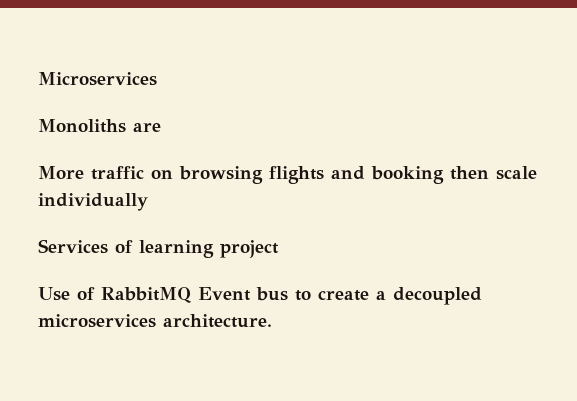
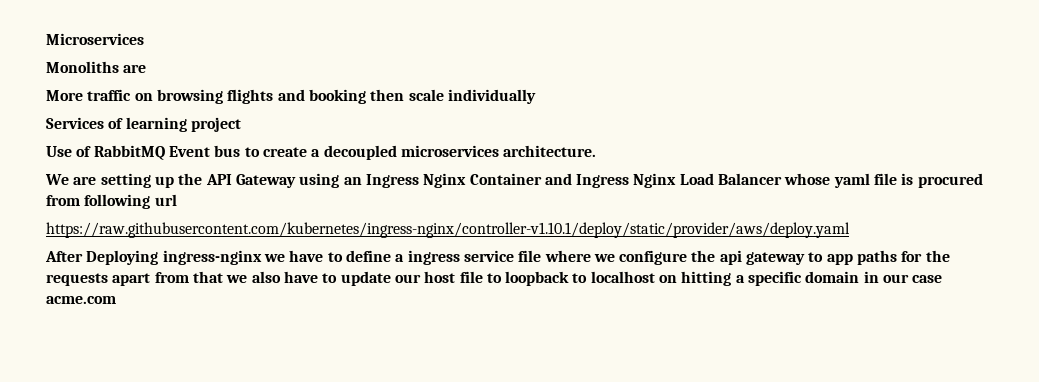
(272, 321) none -> [45,173,983,188] [46,194,177,209] [46,222,850,238] [45,250,950,265] [46,271,943,286] [46,296,116,304] // We are setting up the API Gateway using an Ingress Nginx Container and Ingress Nginx Load Balancer whose yaml file is procured from following url // https://raw.githubusercontent.com/kubernetes/ingress-nginx/controller-v1.10.1/deploy/static/provider/aws/deploy.yaml // After Deploying ingress-nginx we have to define a ingress service file where we configure the api gateway to app paths for the requests apart from that we also have to update our host file to loopback to localhost on hitting a specific domain in our case acme.com

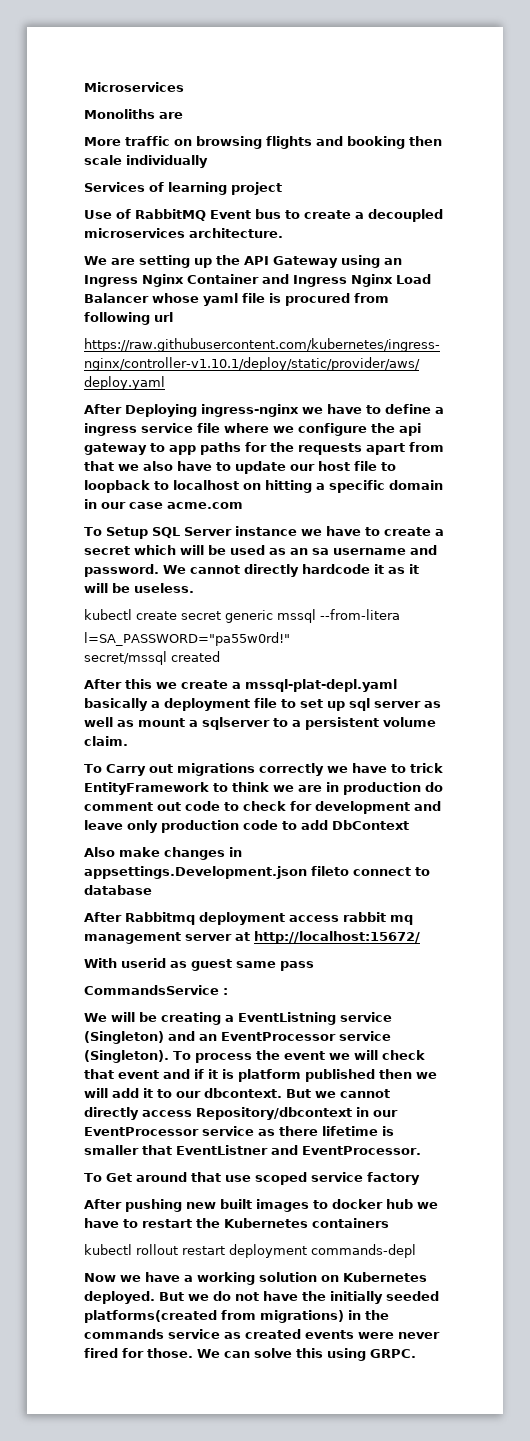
(116, 300) none -> [84,526,444,539] [84,545,437,555] [84,564,419,577] [84,583,194,593] [84,609,400,623] [84,632,290,646] [84,651,220,665] [84,679,397,692] [84,698,441,711] [84,717,436,730] [84,736,128,746] [84,763,443,776] [84,782,443,795] [84,801,441,814] [84,820,409,833] [84,847,242,860] [84,866,430,879] [84,885,152,895] [84,912,413,925] [84,931,420,944] [84,958,314,971] [84,985,228,995] [84,1012,392,1025] [84,1031,391,1044] [84,1050,425,1063] [84,1069,437,1082] [84,1088,390,1098] [84,1107,398,1120] [84,1126,394,1136] [84,1145,421,1155] [84,1172,420,1185] [84,1199,438,1212] [84,1218,389,1228] [84,1244,416,1258] [84,1272,427,1285] [84,1291,439,1304] [84,1310,389,1323] [84,1329,440,1339] [84,1348,416,1361] // To Setup SQL Server instance we have to create a secret which will be used as an sa username and password. We cannot directly hardcode it as it will be useless. // kubectl create secret generic mssql --from-litera // l=SA_PASSWORD="pa55w0rd!" // secret/mssql created // After this we create a mssql-plat-depl.yaml basically a deployment file to set up sql server as well as mount a sqlserver to a persistent volume claim. // To Carry out migrations correctly we have to trick EntityFramework to think we are in production do comment out code to check for development and leave only production code to add DbContext // Also make changes in appsettings.Development.json fileto connect to database // After Rabbitmq deployment access rabbit mq management server at http://localhost:15672/ // With userid as guest same pass // CommandsService : // We will be creating a EventListning service (Singleton) and an EventProcessor service (Singleton). To process the event we will check that event and if it is platform published then we will add it to our dbcontext. But we cannot directly access Repository/dbcontext in our EventProcessor service as there lifetime is smaller that EventListner and EventProcessor. // To Get around that use scoped service factory // After pushing new built images to docker hub we have to restart the Kubernetes containers // kubectl rollout restart deployment commands-depl // Now we have a working solution on Kubernetes deployed. But we do not have the initially seeded platforms(created from migrations) in the commands service as created events were never fired for those. We can solve this using GRPC.

